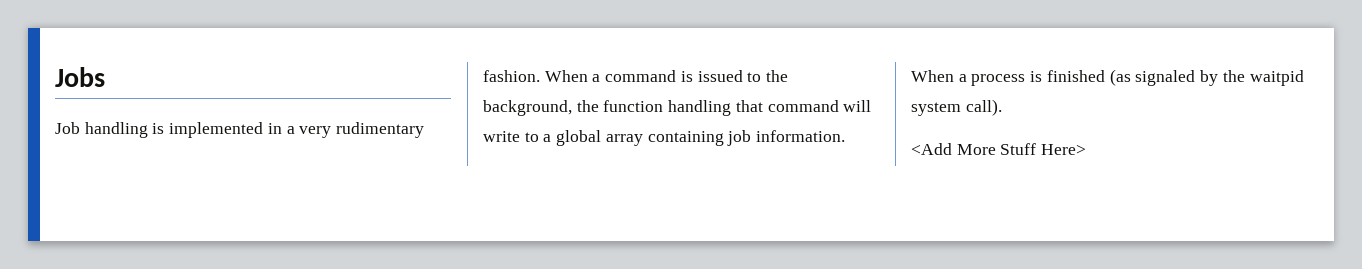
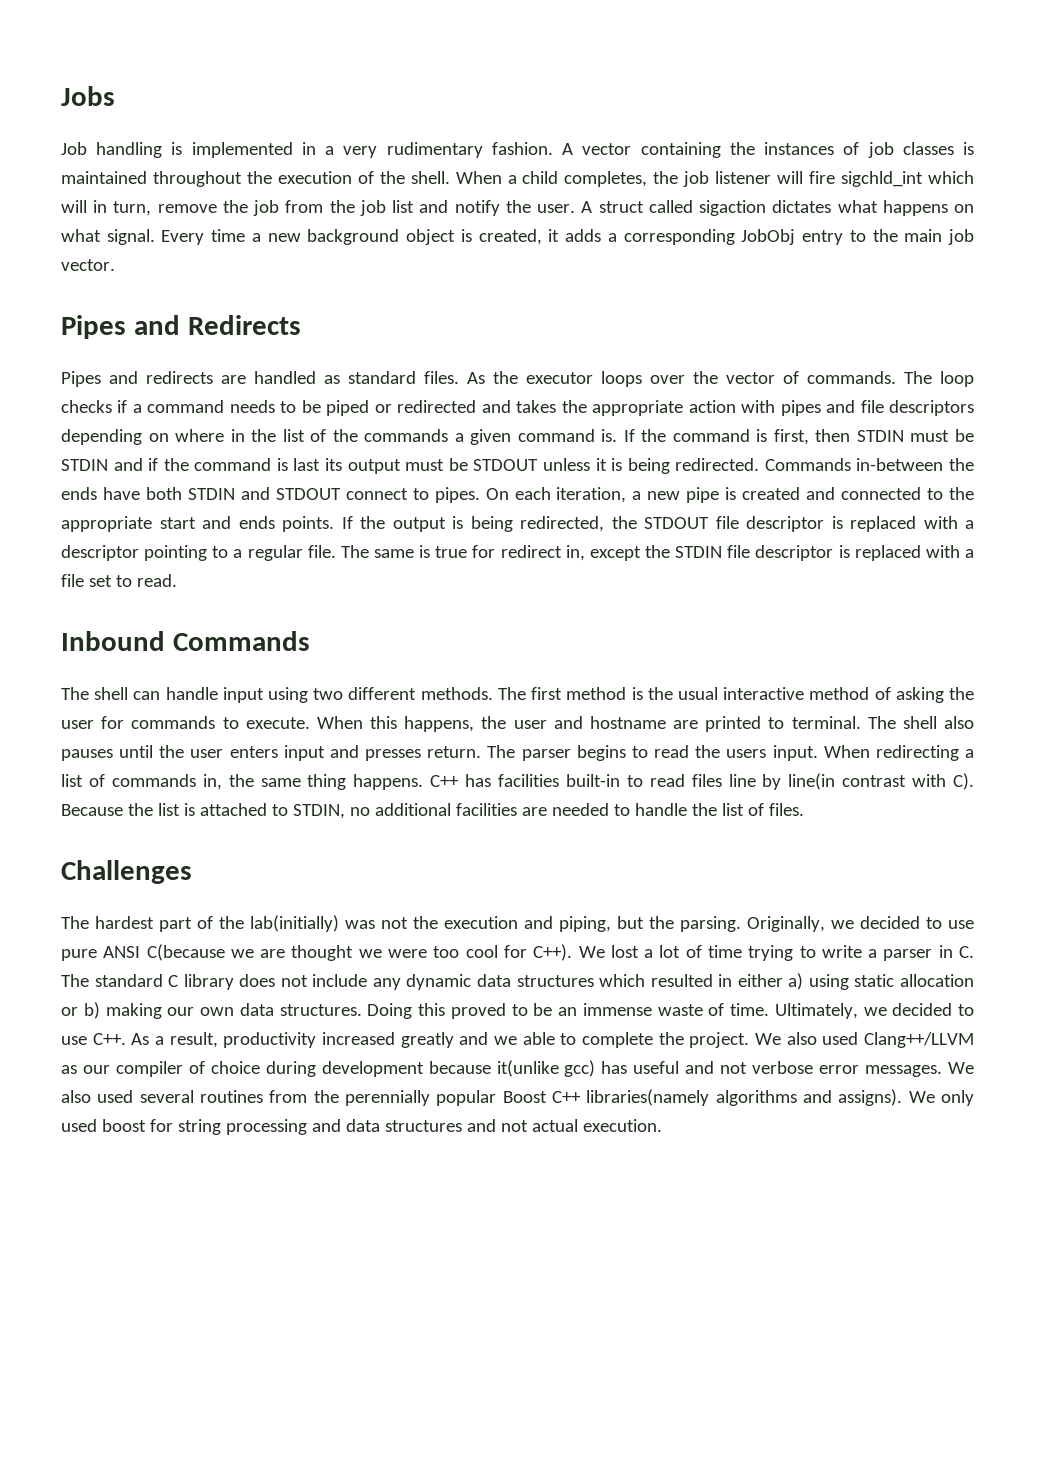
[544,70,789,82] [483,100,872,116] [483,130,846,146] [911,69,1304,86] [911,99,1002,116] [911,143,1087,155] When a command is issued to the background, the function handling that command will write to a global array containing job information. When a process is finished (as signaled by the waitpid system call). // <Add More Stuff Here> -> [562,142,975,158] [61,171,975,187] [61,200,974,216] [61,229,974,245] [61,259,115,271] [61,315,301,339] [61,371,974,387] [61,400,975,416] [61,429,974,445] [61,458,974,474] [61,487,975,503] [61,516,974,532] [61,545,974,561] [61,574,177,587] [61,631,310,651] [61,687,975,703] [61,716,974,732] [61,745,974,761] [61,773,974,790] [61,803,804,819] [61,860,192,884] [61,915,974,932] [61,944,974,961] [61,973,974,990] [61,1002,974,1019] [61,1032,974,1048] [61,1060,975,1077] [61,1089,975,1106] [61,1119,662,1135] A vector containing the instances of job classes is maintained throughout the execution of the shell. When a child completes, the job listener will fire sigchld_int which will in turn, remove the job from the job list and notify the user. A struct called sigaction dictates what happens on what signal. Every time a new background object is created, it adds a corresponding JobObj entry to the main job vector. // Pipes and Redirects // Pipes and redirects are handled as standard files. As the executor loops over the vector of commands. The loop checks if a command needs to be piped or redirected and takes the appropriate action with pipes and file descriptors depending on where in the list of the commands a given command is. If the command is first, then STDIN must be STDIN and if the command is last its output must be STDOUT unless it is being redirected. Commands in-between the ends have both STDIN and STDOUT connect to pipes. On each iteration, a new pipe is created and connected to the appropriate start and ends points. If the output is being redirected, the STDOUT file descriptor is replaced with a descriptor pointing to a regular file. The same is true for redirect in, except the STDIN file descriptor is replaced with a file set to read. // Inbound Commands // The shell can handle input using two different methods. The first method is the usual interactive method of asking the user for commands to execute. When this happens, the user and hostname are printed to terminal. The shell also pauses until the user enters input and presses return. The parser begins to read the users input. When redirecting a list of commands in, the same thing happens. C++ has facilities built-in to read files line by line(in contrast with C). Because the list is attached to STDIN, no additional facilities are needed to handle the list of files. // Challenges // The hardest part of the lab(initially) was not the execution and piping, but the parsing. Originally, we decided to use pure ANSI C(because we are thought we were too cool for C++). We lost a lot of time trying to write a parser in C. The standard C library does not include any dynamic data structures which resulted in either a) using static allocation or b) making our own data structures. Doing this proved to be an immense waste of time. Ultimately, we decided to use C++. As a result, productivity increased greatly and we able to complete the project. We also used Clang++/LLVM as our compiler of choice during development because it(unlike gcc) has useful and not verbose error messages. We also used several routines from the perennially popular Boost C++ libraries(namely algorithms and assigns). We only used boost for string processing and data structures and not actual execution.

